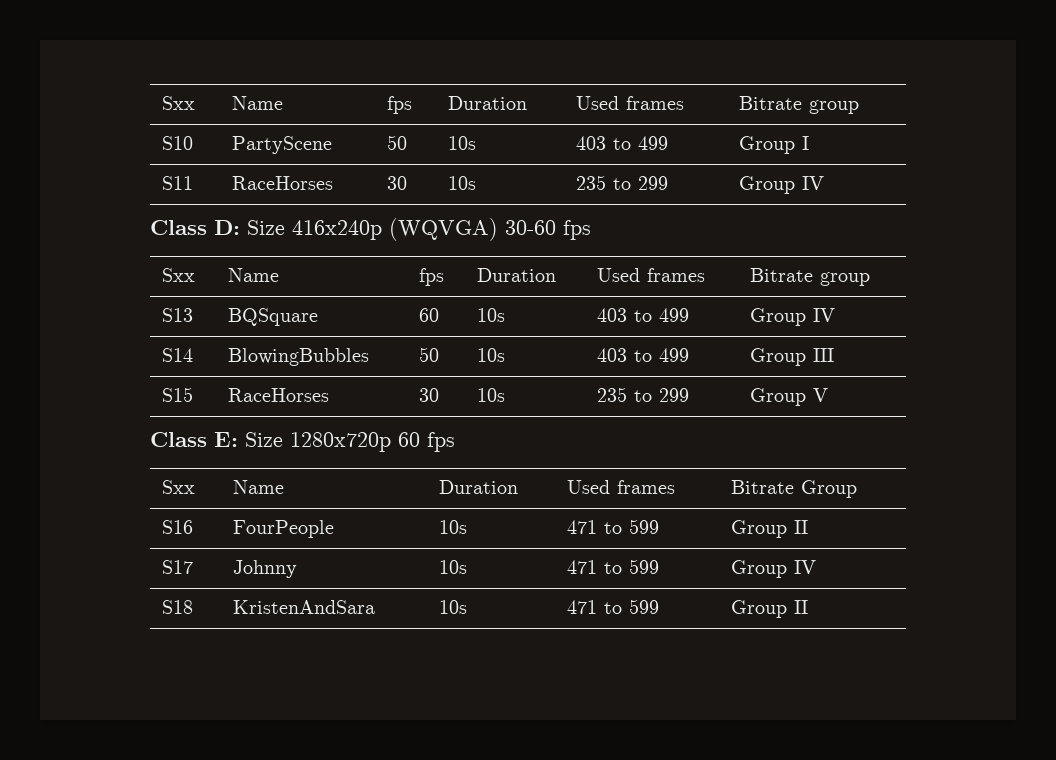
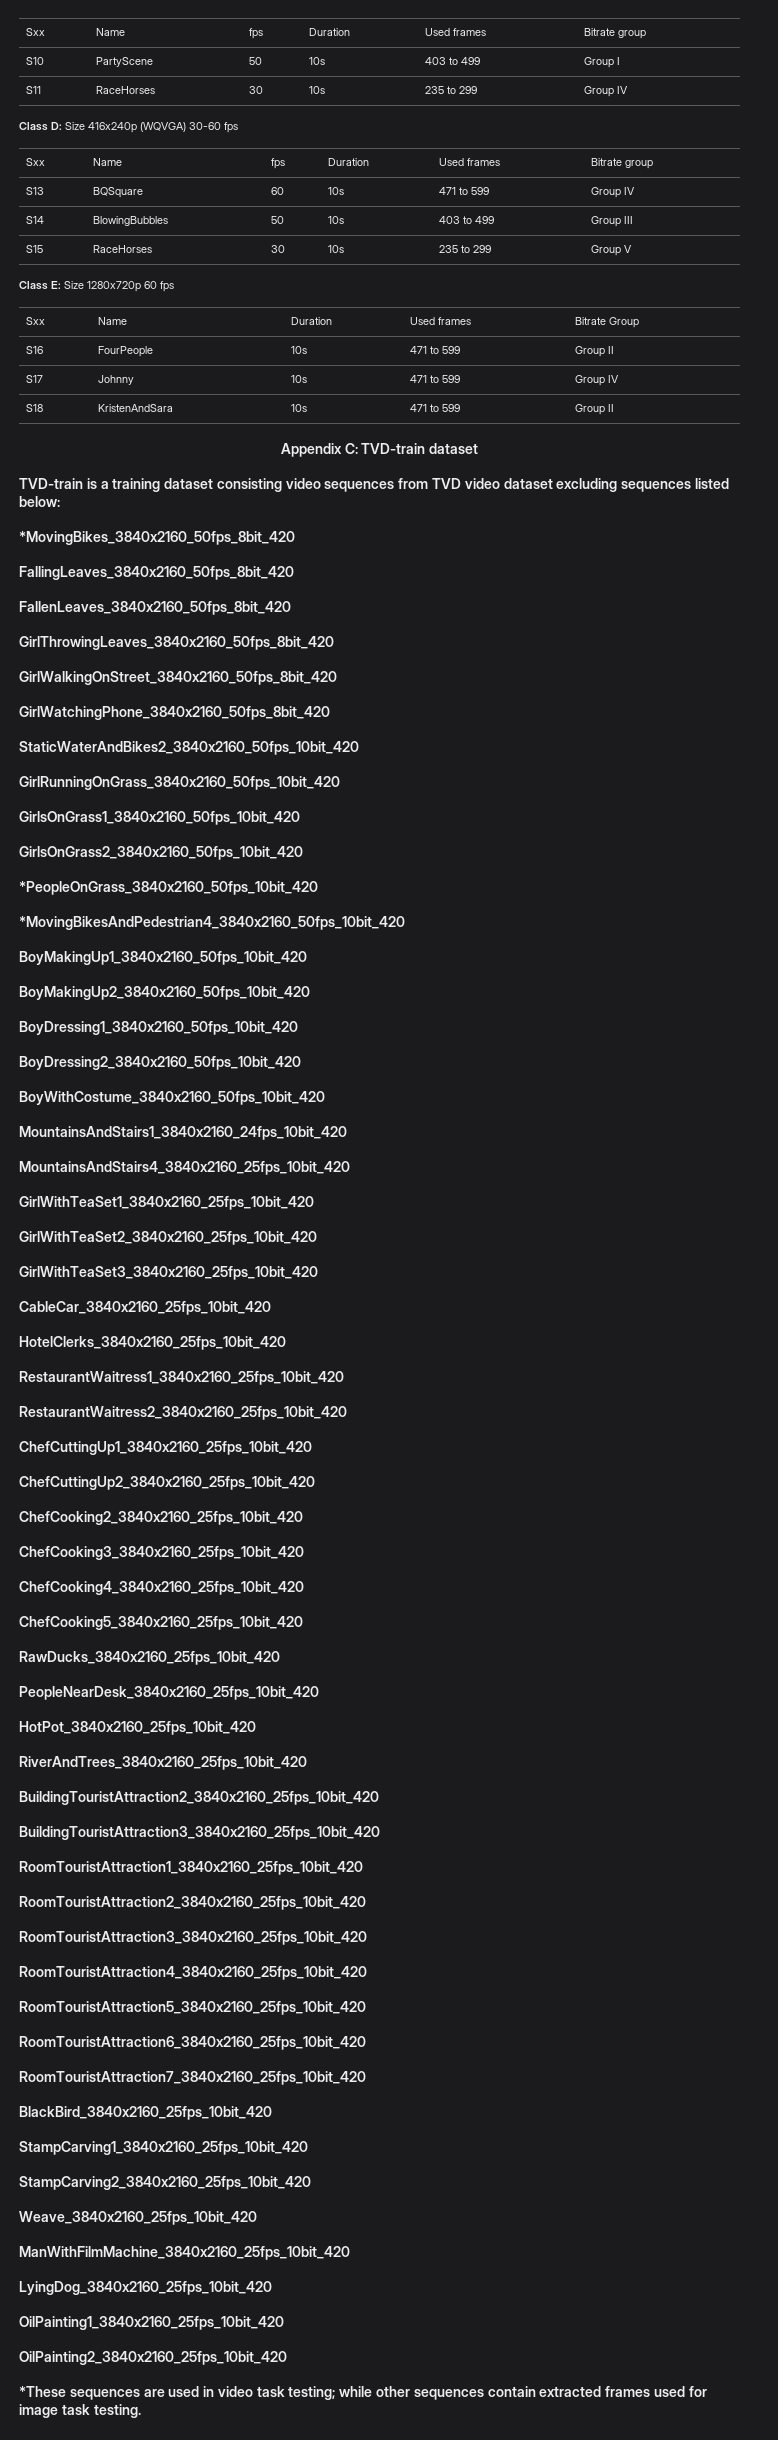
[596,308,689,322] 403 to 499 -> [438,187,489,195] 471 to 599
(808, 607) none -> [280,443,479,457] [19,478,729,492] [19,496,60,507] [19,531,295,545] [19,566,294,580] [19,601,291,615] [19,636,334,650] [19,671,337,685] [19,706,330,720] [19,741,359,755] [19,776,340,790] [19,811,300,825] [19,846,303,860] [19,881,318,895] [19,916,405,930] [19,951,307,965] [19,986,310,1000] [19,1021,298,1035] [19,1056,301,1070] [19,1091,325,1105] [19,1126,347,1140] [19,1161,350,1175] [19,1196,314,1210] [19,1231,317,1245] [19,1266,318,1280] [19,1301,271,1315] [19,1336,286,1350] [19,1371,344,1385] [19,1406,347,1420] [19,1441,312,1455] [19,1476,315,1490] [19,1511,303,1525] [19,1546,304,1560] [19,1581,304,1595] [19,1616,303,1630] [19,1651,280,1665] [19,1686,319,1700] [19,1721,256,1735] [19,1756,307,1770] [19,1791,379,1805] [19,1826,380,1840] [19,1861,363,1875] [19,1896,366,1910] [19,1931,367,1945] [19,1966,367,1980] [19,2001,366,2015] [19,2036,366,2050] [19,2071,366,2085] [19,2106,272,2120] [19,2141,308,2155] [19,2176,311,2190] [19,2211,257,2225] [19,2246,350,2260] [19,2281,272,2295] [19,2316,284,2330] [19,2351,287,2365] [19,2386,707,2400] [19,2404,141,2418] // Appendix C: TVD-train dataset // TVD-train is a training dataset consisting video sequences from TVD video dataset excluding sequences listed below: // *MovingBikes_3840x2160_50fps_8bit_420 // FallingLeaves_3840x2160_50fps_8bit_420 // FallenLeaves_3840x2160_50fps_8bit_420 // GirlThrowingLeaves_3840x2160_50fps_8bit_420 // GirlWalkingOnStreet_3840x2160_50fps_8bit_420 // GirlWatchingPhone_3840x2160_50fps_8bit_420 // StaticWaterAndBikes2_3840x2160_50fps_10bit_420 // GirlRunningOnGrass_3840x2160_50fps_10bit_420 // GirlsOnGrass1_3840x2160_50fps_10bit_420 // GirlsOnGrass2_3840x2160_50fps_10bit_420 // *PeopleOnGrass_3840x2160_50fps_10bit_420 // *MovingBikesAndPedestrian4_3840x2160_50fps_10bit_420 // BoyMakingUp1_3840x2160_50fps_10bit_420 // BoyMakingUp2_3840x2160_50fps_10bit_420 // BoyDressing1_3840x2160_50fps_10bit_420 // BoyDressing2_3840x2160_50fps_10bit_420 // BoyWithCostume_3840x2160_50fps_10bit_420 // MountainsAndStairs1_3840x2160_24fps_10bit_420 // MountainsAndStairs4_3840x2160_25fps_10bit_420 // GirlWithTeaSet1_3840x2160_25fps_10bit_420 // GirlWithTeaSet2_3840x2160_25fps_10bit_420 // GirlWithTeaSet3_3840x2160_25fps_10bit_420 // CableCar_3840x2160_25fps_10bit_420 // HotelClerks_3840x2160_25fps_10bit_420 // RestaurantWaitress1_3840x2160_25fps_10bit_420 // RestaurantWaitress2_3840x2160_25fps_10bit_420 // ChefCuttingUp1_3840x2160_25fps_10bit_420 // ChefCuttingUp2_3840x2160_25fps_10bit_420 // ChefCooking2_3840x2160_25fps_10bit_420 // ChefCooking3_3840x2160_25fps_10bit_420 // ChefCooking4_3840x2160_25fps_10bit_420 // ChefCooking5_3840x2160_25fps_10bit_420 // RawDucks_3840x2160_25fps_10bit_420 // PeopleNearDesk_3840x2160_25fps_10bit_420 // HotPot_3840x2160_25fps_10bit_420 // RiverAndTrees_3840x2160_25fps_10bit_420 // BuildingTouristAttraction2_3840x2160_25fps_10bit_420 // BuildingTouristAttraction3_3840x2160_25fps_10bit_420 // RoomTouristAttraction1_3840x2160_25fps_10bit_420 // RoomTouristAttraction2_3840x2160_25fps_10bit_420 // RoomTouristAttraction3_3840x2160_25fps_10bit_420 // RoomTouristAttraction4_3840x2160_25fps_10bit_420 // RoomTouristAttraction5_3840x2160_25fps_10bit_420 // RoomTouristAttraction6_3840x2160_25fps_10bit_420 // RoomTouristAttraction7_3840x2160_25fps_10bit_420 // BlackBird_3840x2160_25fps_10bit_420 // StampCarving1_3840x2160_25fps_10bit_420 // StampCarving2_3840x2160_25fps_10bit_420 // Weave_3840x2160_25fps_10bit_420 // ManWithFilmMachine_3840x2160_25fps_10bit_420 // LyingDog_3840x2160_25fps_10bit_420 // OilPainting1_3840x2160_25fps_10bit_420 // OilPainting2_3840x2160_25fps_10bit_420 // *These sequences are used in video task testing; while other sequences contain extracted frames used for image task testing.

